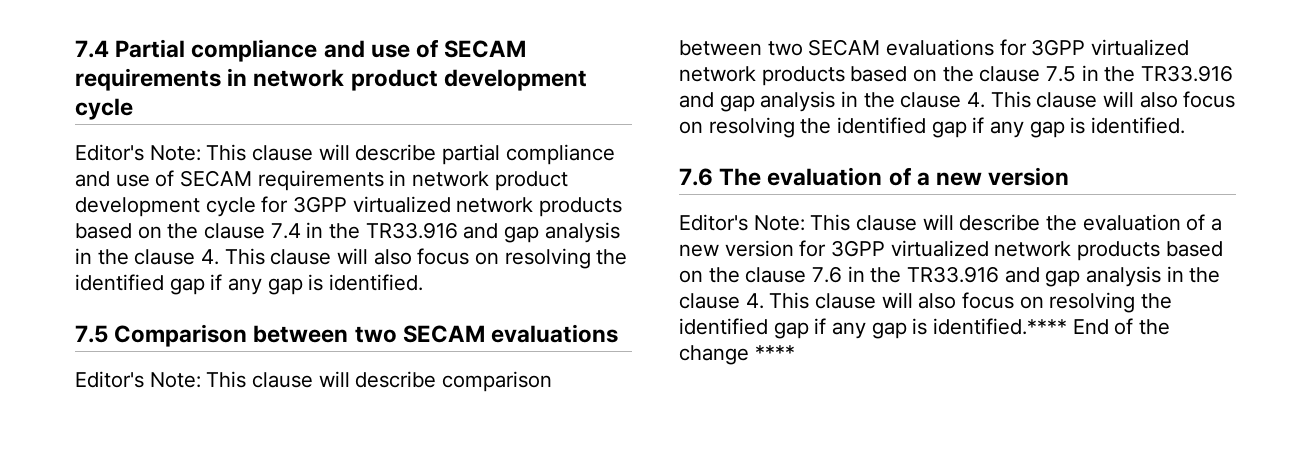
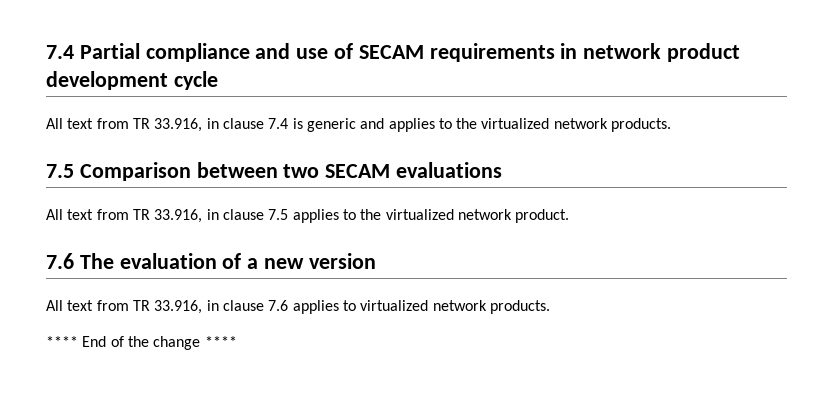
[75,144,615,165] [75,170,568,191] [75,196,623,217] [75,222,620,243] [75,248,628,269] [75,274,424,295] Editor's Note: This clause will describe partial compliance and use of SECAM requirements in network product development cycle for 3GPP virtualized network products based on the clause 7.4 in the TR33.916 and gap analysis in the clause 4. This clause will also focus on resolving the identified gap if any gap is identified. -> [46,118,672,132] All text from TR 33.916, in clause 7.4 is generic and applies to the virtualized network products.
[75,371,553,392] [679,39,1190,56] [679,65,1234,86] [679,91,1236,112] [679,117,1186,138] Editor's Note: This clause will describe comparison between two SECAM evaluations for 3GPP virtualized network products based on the clause 7.5 in the TR33.916 and gap analysis in the clause 4. This clause will also focus on resolving the identified gap if any gap is identified. -> [46,209,570,223] All text from TR 33.916, in clause 7.5 applies to the virtualized network product.
[679,214,1223,231] [679,240,1223,261] [679,266,1221,287] [679,292,1173,313] [679,318,1068,339] Editor's Note: This clause will describe the evaluation of a new version for 3GPP virtualized network products based on the clause 7.6 in the TR33.916 and gap analysis in the clause 4. This clause will also focus on resolving the identified gap if any gap is identified.**** -> [46,300,550,314] [46,336,78,347] All text from TR 33.916, in clause 7.6 applies to virtualized network products. // ****

